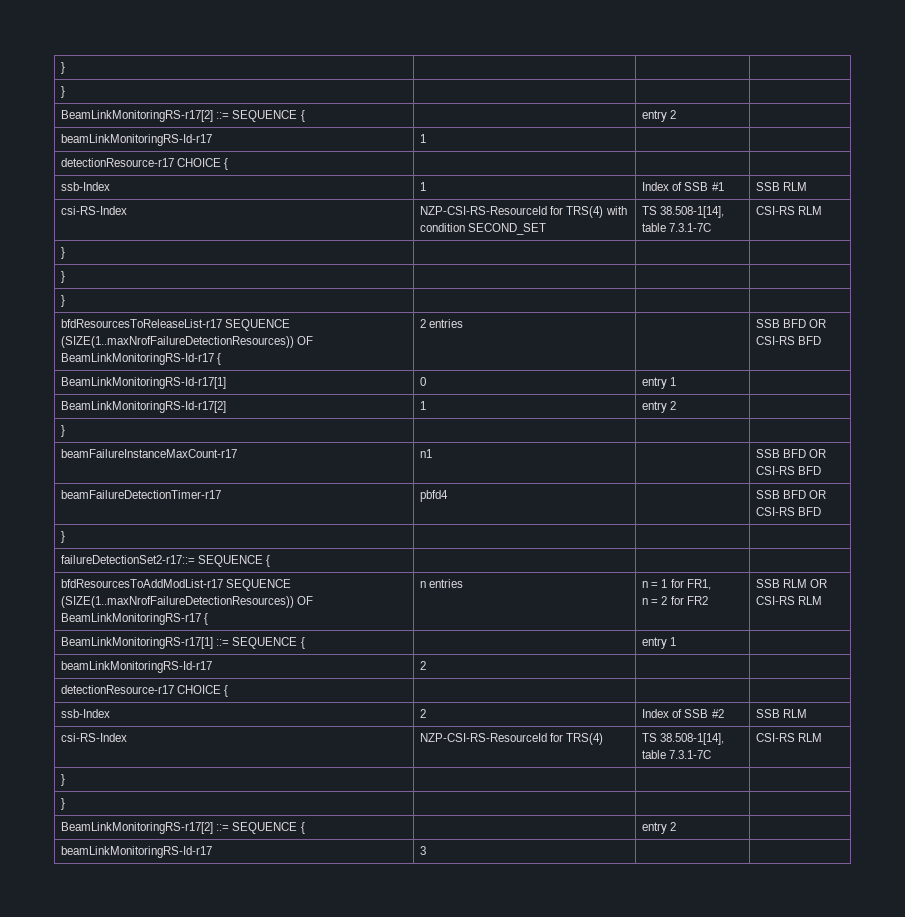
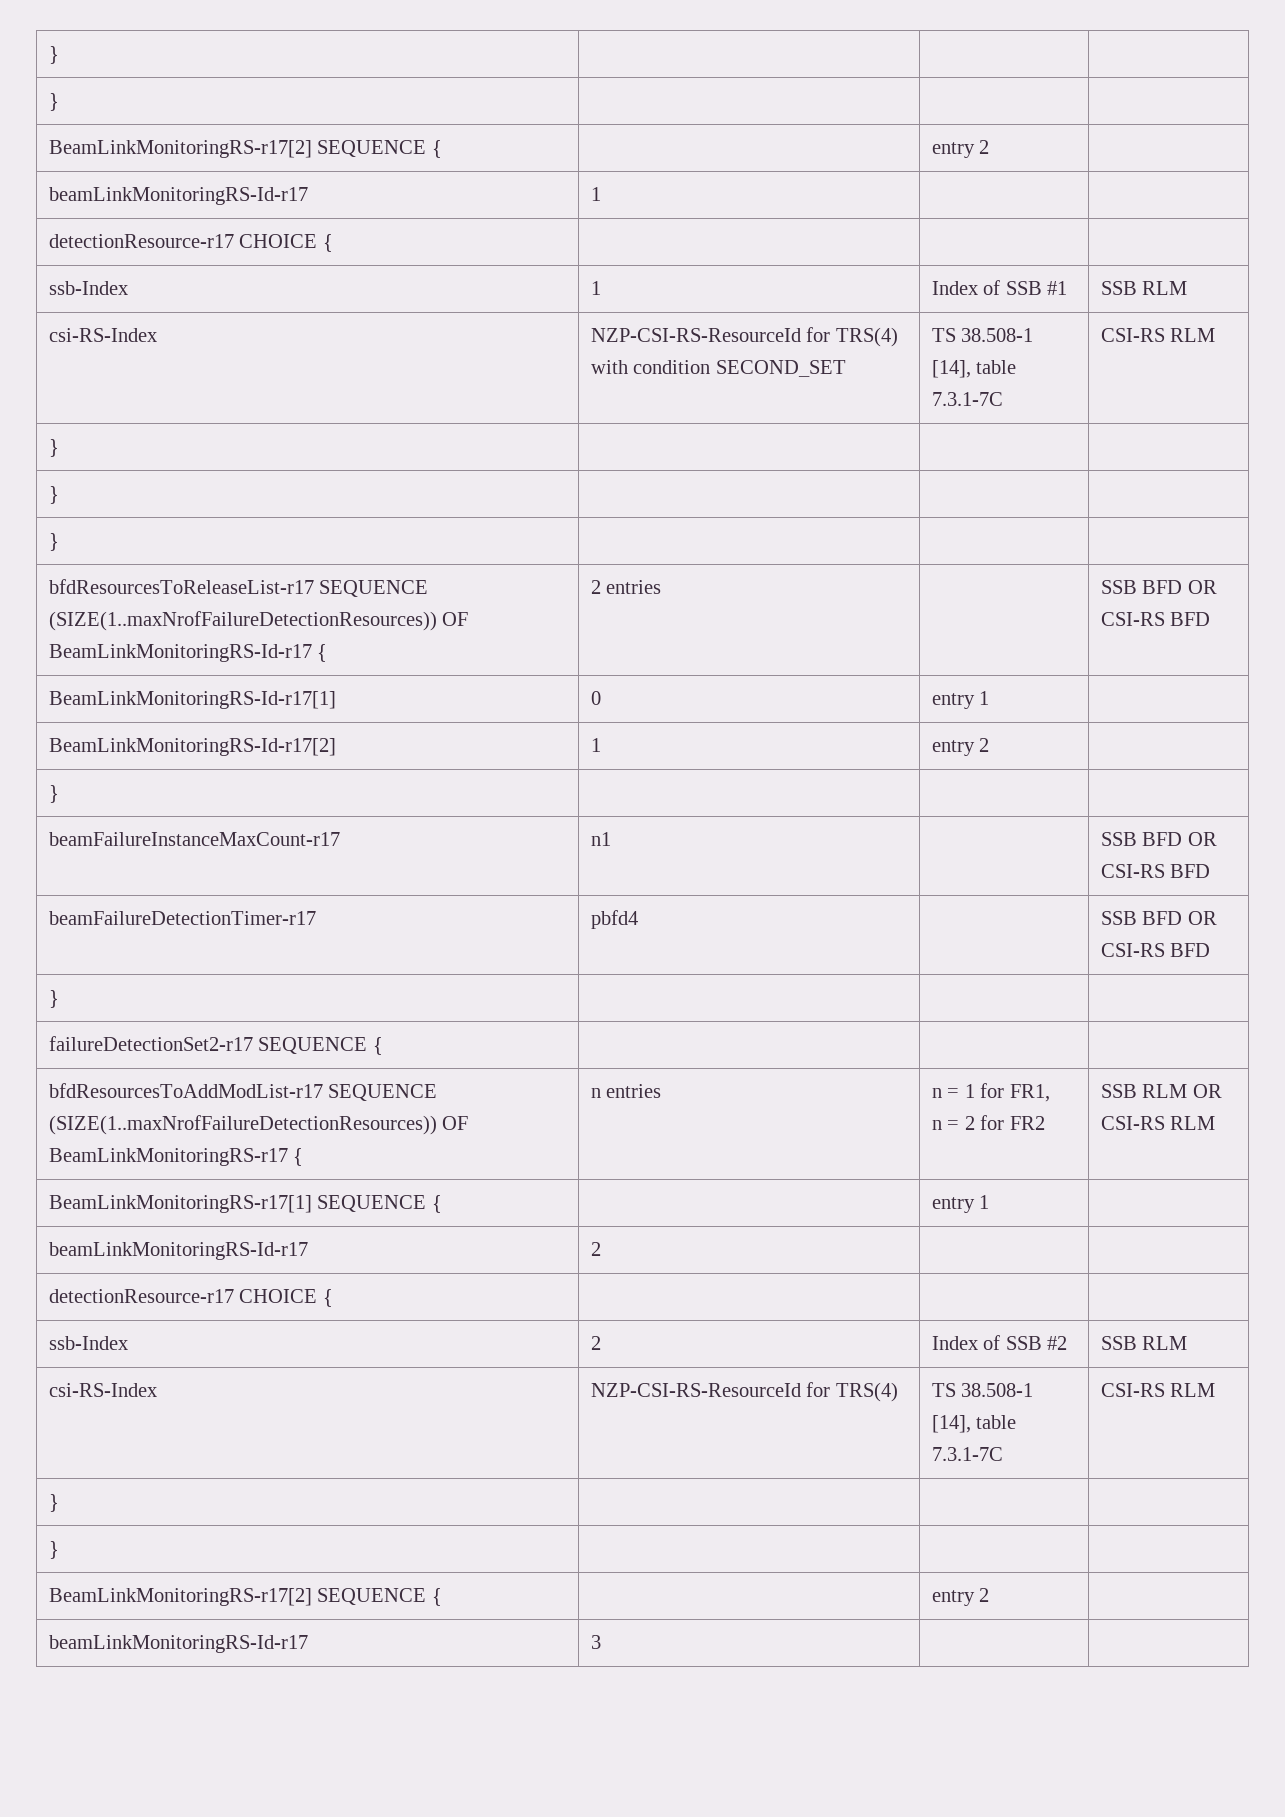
[61,62,66,74] [61,86,66,98] [61,110,230,122] } | | | // } | | | // BeamLinkMonitoringRS-r17[2] ::= -> [48,46,59,64] [48,93,59,111] [48,140,312,158] } | | | // } | | | // BeamLinkMonitoringRS-r17[2]
[660,206,725,218] 38.508-1[14], -> [961,328,1034,342] [931,360,971,378] 38.508-1 [14],
[61,555,196,564] failureDetectionSet2-r17::= -> [48,1036,253,1051] failureDetectionSet2-r17
[216,639,230,646] ::= -> (312, 1204) none
[660,733,725,745] 38.508-1[14], -> [961,1383,1034,1397] [931,1415,971,1433] 38.508-1 [14],
[216,824,230,831] ::= -> (312, 1597) none

